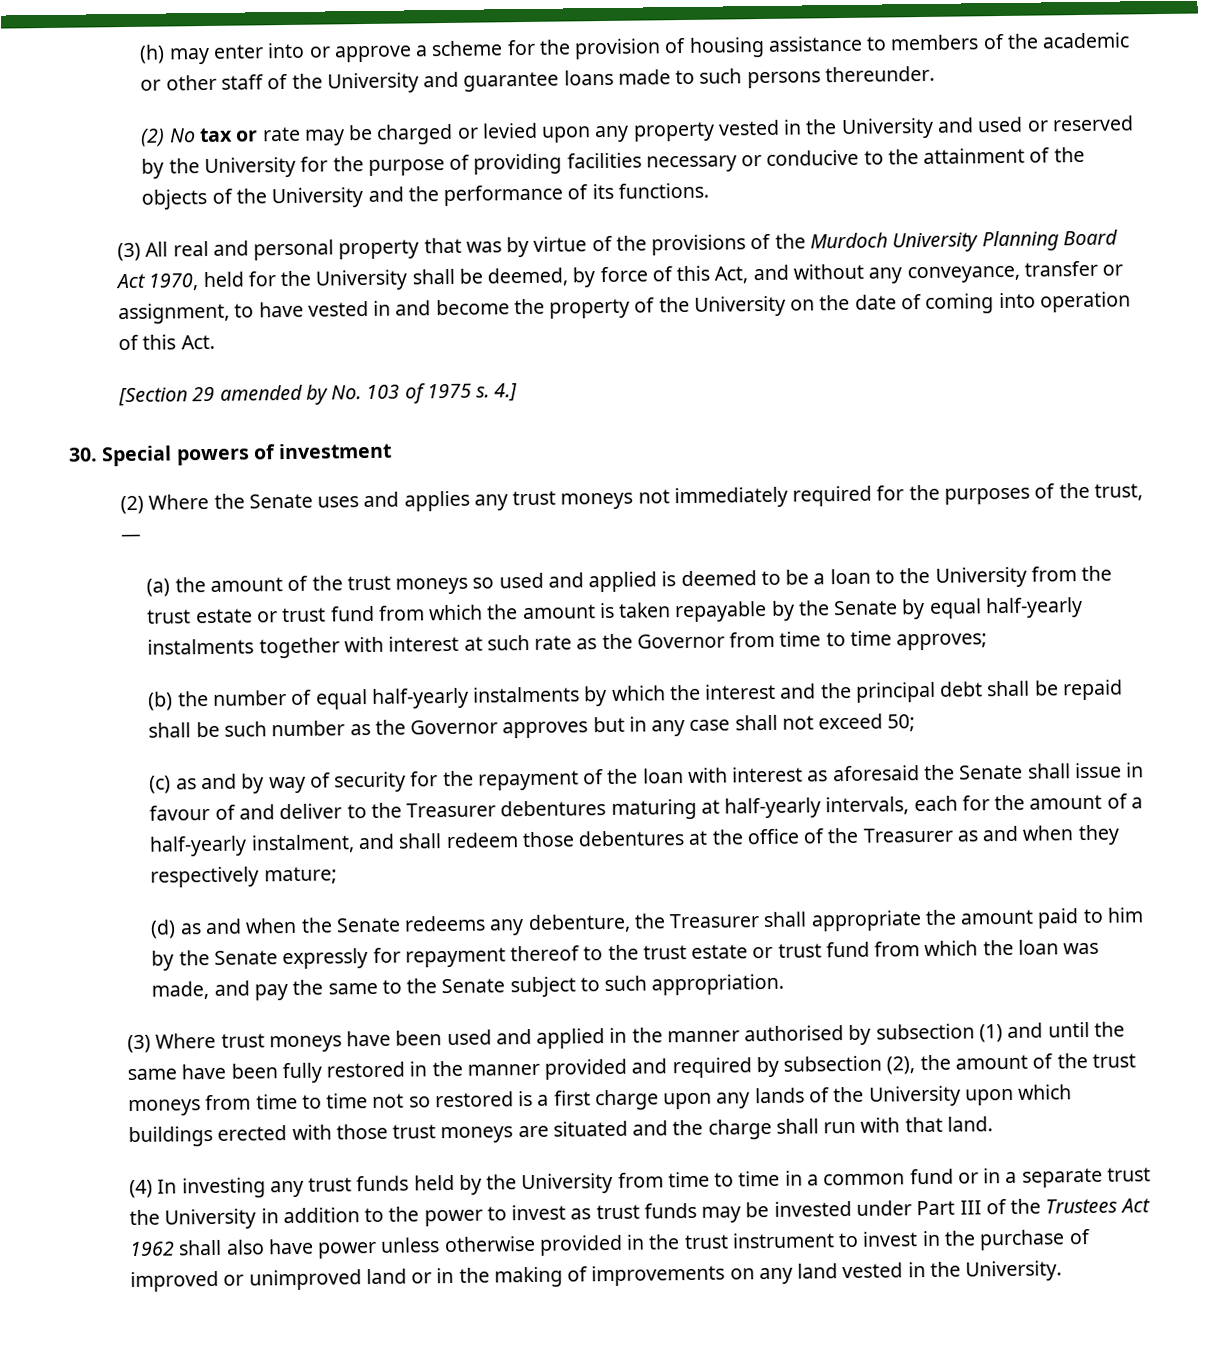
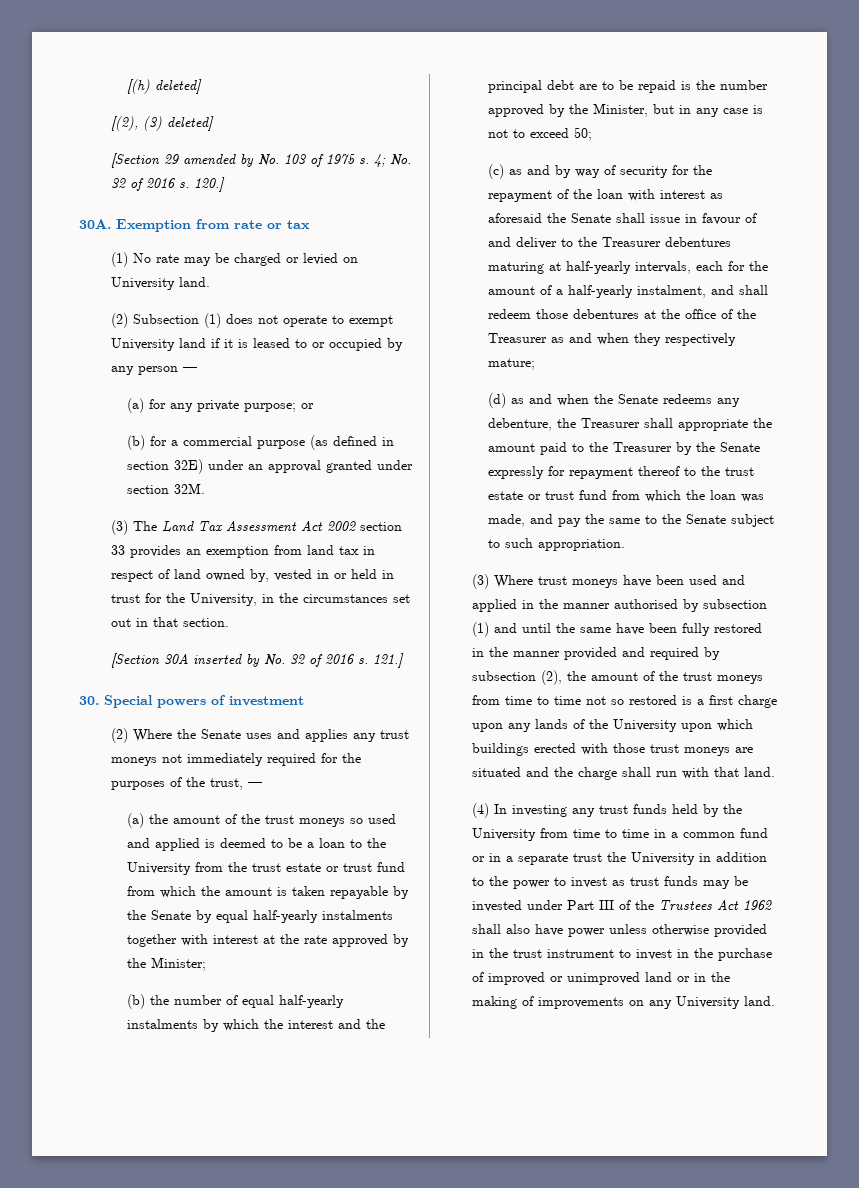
[139,32,1131,65] [140,65,935,94] [140,115,1134,147] [141,146,1085,179] [141,182,709,210] [116,229,1118,262] [114,260,1124,291] [117,291,1131,325] [117,334,215,351] (h) may enter into or approve a scheme for the provision of housing assistance to members of the academic or other staff of the University and guarantee loans made to such persons thereunder. // (2) No tax or rate may be charged or levied upon any property vested in the University and used or reserved by the University for the purpose of providing facilities necessary or conducive to the attainment of the objects of the University and the performance of its functions. // (3) All real and personal property that was by virtue of the provisions of the Murdoch University Planning Board Act 1970, held for the University shall be deemed, by force of this Act, and without any conveyance, transfer or assignment, to have vested in and become the property of the University on the date of coming into operation of this Act. -> [126,79,202,94] [110,116,214,131] [(h) deleted] // [(2), (3) deleted]
[494,383,518,402] 4.] -> [373,154,411,167] [110,177,225,192] [79,219,310,232] [110,252,358,267] [110,277,210,290] [110,313,393,328] [110,338,403,351] [110,366,197,375] [126,398,314,413] [126,435,394,450] [126,459,413,474] [126,483,205,494] [110,520,402,535] [110,545,375,558] [110,569,394,582] [110,593,410,606] [110,617,229,627] [110,653,404,668] 4; No. 32 of 2016 s. 120.] // 30A. Exemption from rate or tax // (1) No rate may be charged or levied on University land. // (2) Subsection (1) does not operate to exempt University land if it is leased to or occupied by any person — // (a) for any private purpose; or // (b) for a commercial purpose (as defined in section 32E) under an approval granted under section 32M. // (3) The Land Tax Assessment Act 2002 section 33 provides an exemption from land tax in respect of land owned by, vested in or held in trust for the University, in the circumstances set out in that section. // [Section 30A inserted by No. 32 of 2016 s. 121.]
[486,630,988,651] such rate as the Governor from time to time approves; -> [279,934,409,947] [126,957,206,971] the rate approved by the Minister;
[986,679,1123,701] [148,719,589,739] shall be repaid shall be such number as the Governor approves -> [578,80,768,93] [487,103,648,117] are to be repaid is the number approved by the Minister,
[734,714,814,731] shall not -> [752,105,763,114] [487,129,525,138] is not to
[1106,907,1144,923] him -> [588,442,672,452] the Treasurer
[797,1260,1063,1282] land vested in the University. -> [675,996,775,1009] University land.

